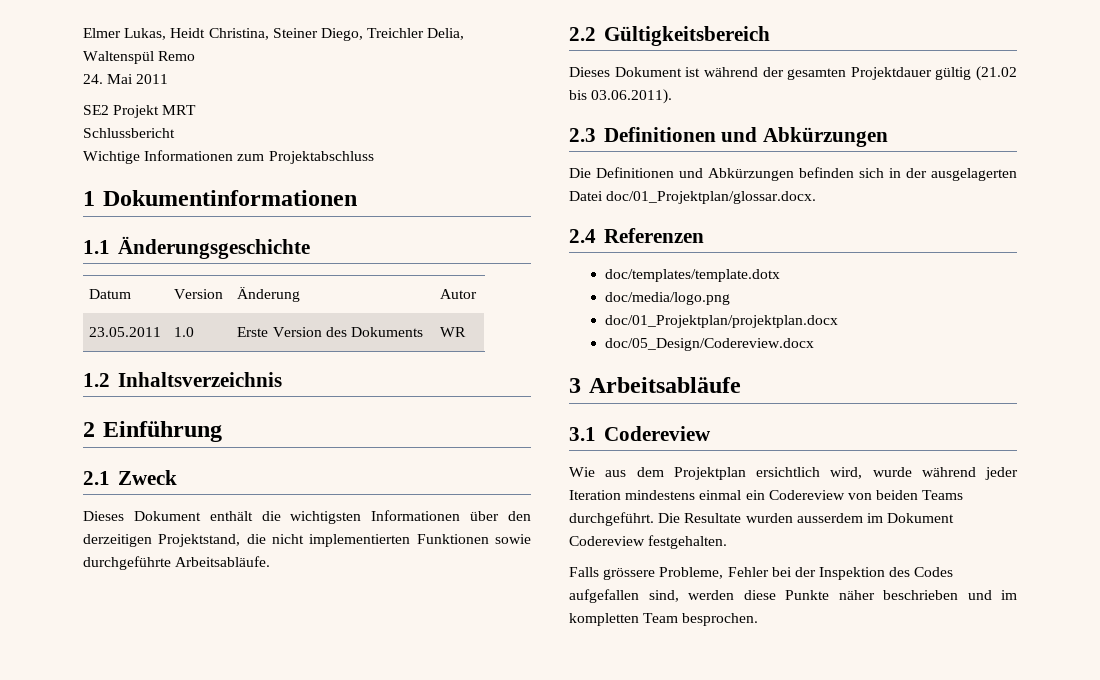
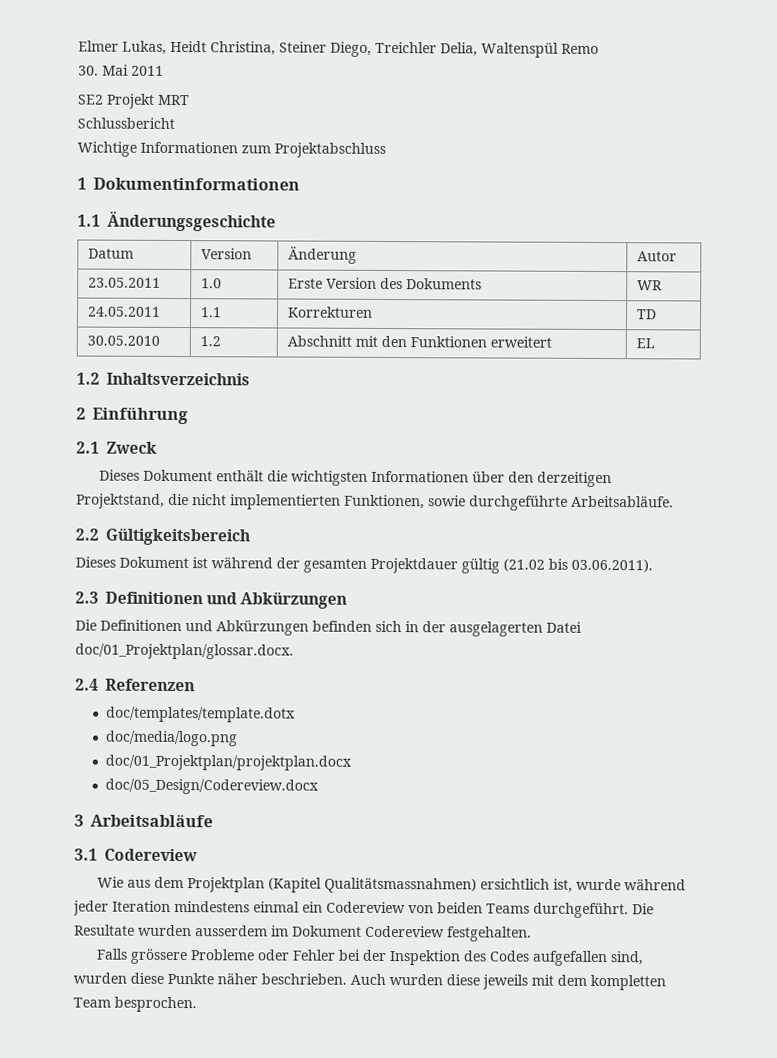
[83,74,103,84] 24. -> [78,65,99,76] 30.
(467, 332) none -> [86,306,161,317] [199,307,222,318] [286,306,373,318] [635,309,657,320] [86,335,160,346] [199,336,221,347] [286,335,552,348] [635,338,655,349] // 24.05.2011 | 1.1 | Korrekturen | TD // 30.05.2010 | 1.2 | Abschnitt mit den Funktionen erweitert | EL
[416,534,489,544] Funktionen -> [344,494,425,510] Funktionen,
[756,467,863,479] ersichtlich wird, -> [268,877,574,894] (Kapitel Qualitätsmassnahmen) ersichtlich ist,
[659,567,724,579] Probleme, -> [190,949,291,961] Probleme oder
[688,590,734,600] werden -> [73,972,127,984] wurden
[883,590,1017,600] beschrieben und im -> [261,973,587,990] beschrieben. Auch wurden diese jeweils mit dem

